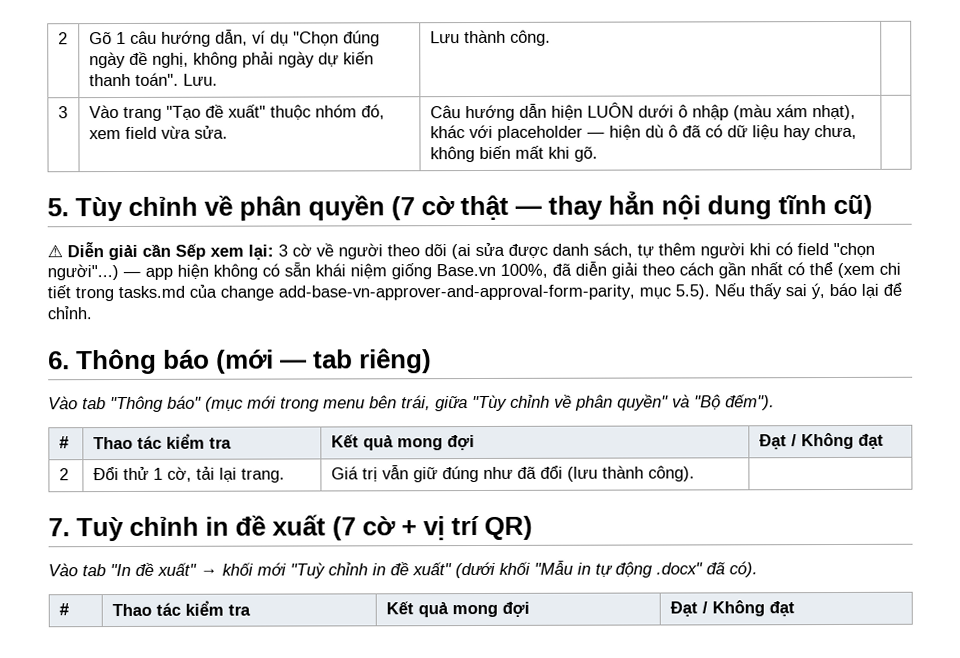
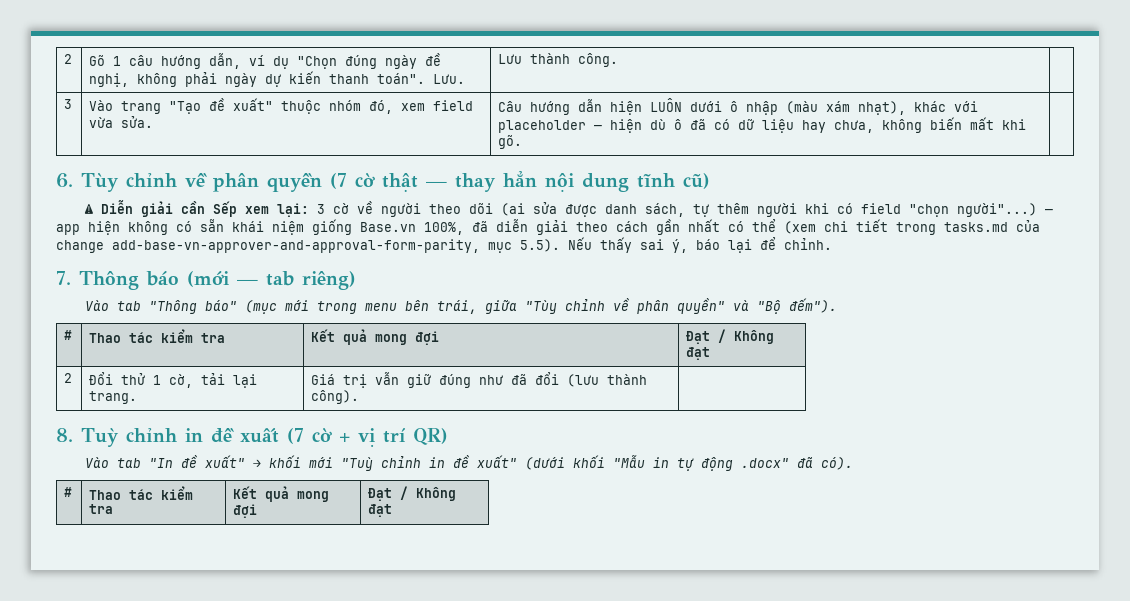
[47,198,69,217] 5. -> [56,173,73,188] 6.
[48,351,70,370] 6. -> [56,271,71,285] 7.
[48,518,70,537] 7. -> [56,428,73,442] 8.

